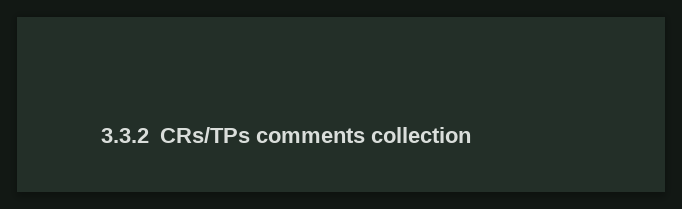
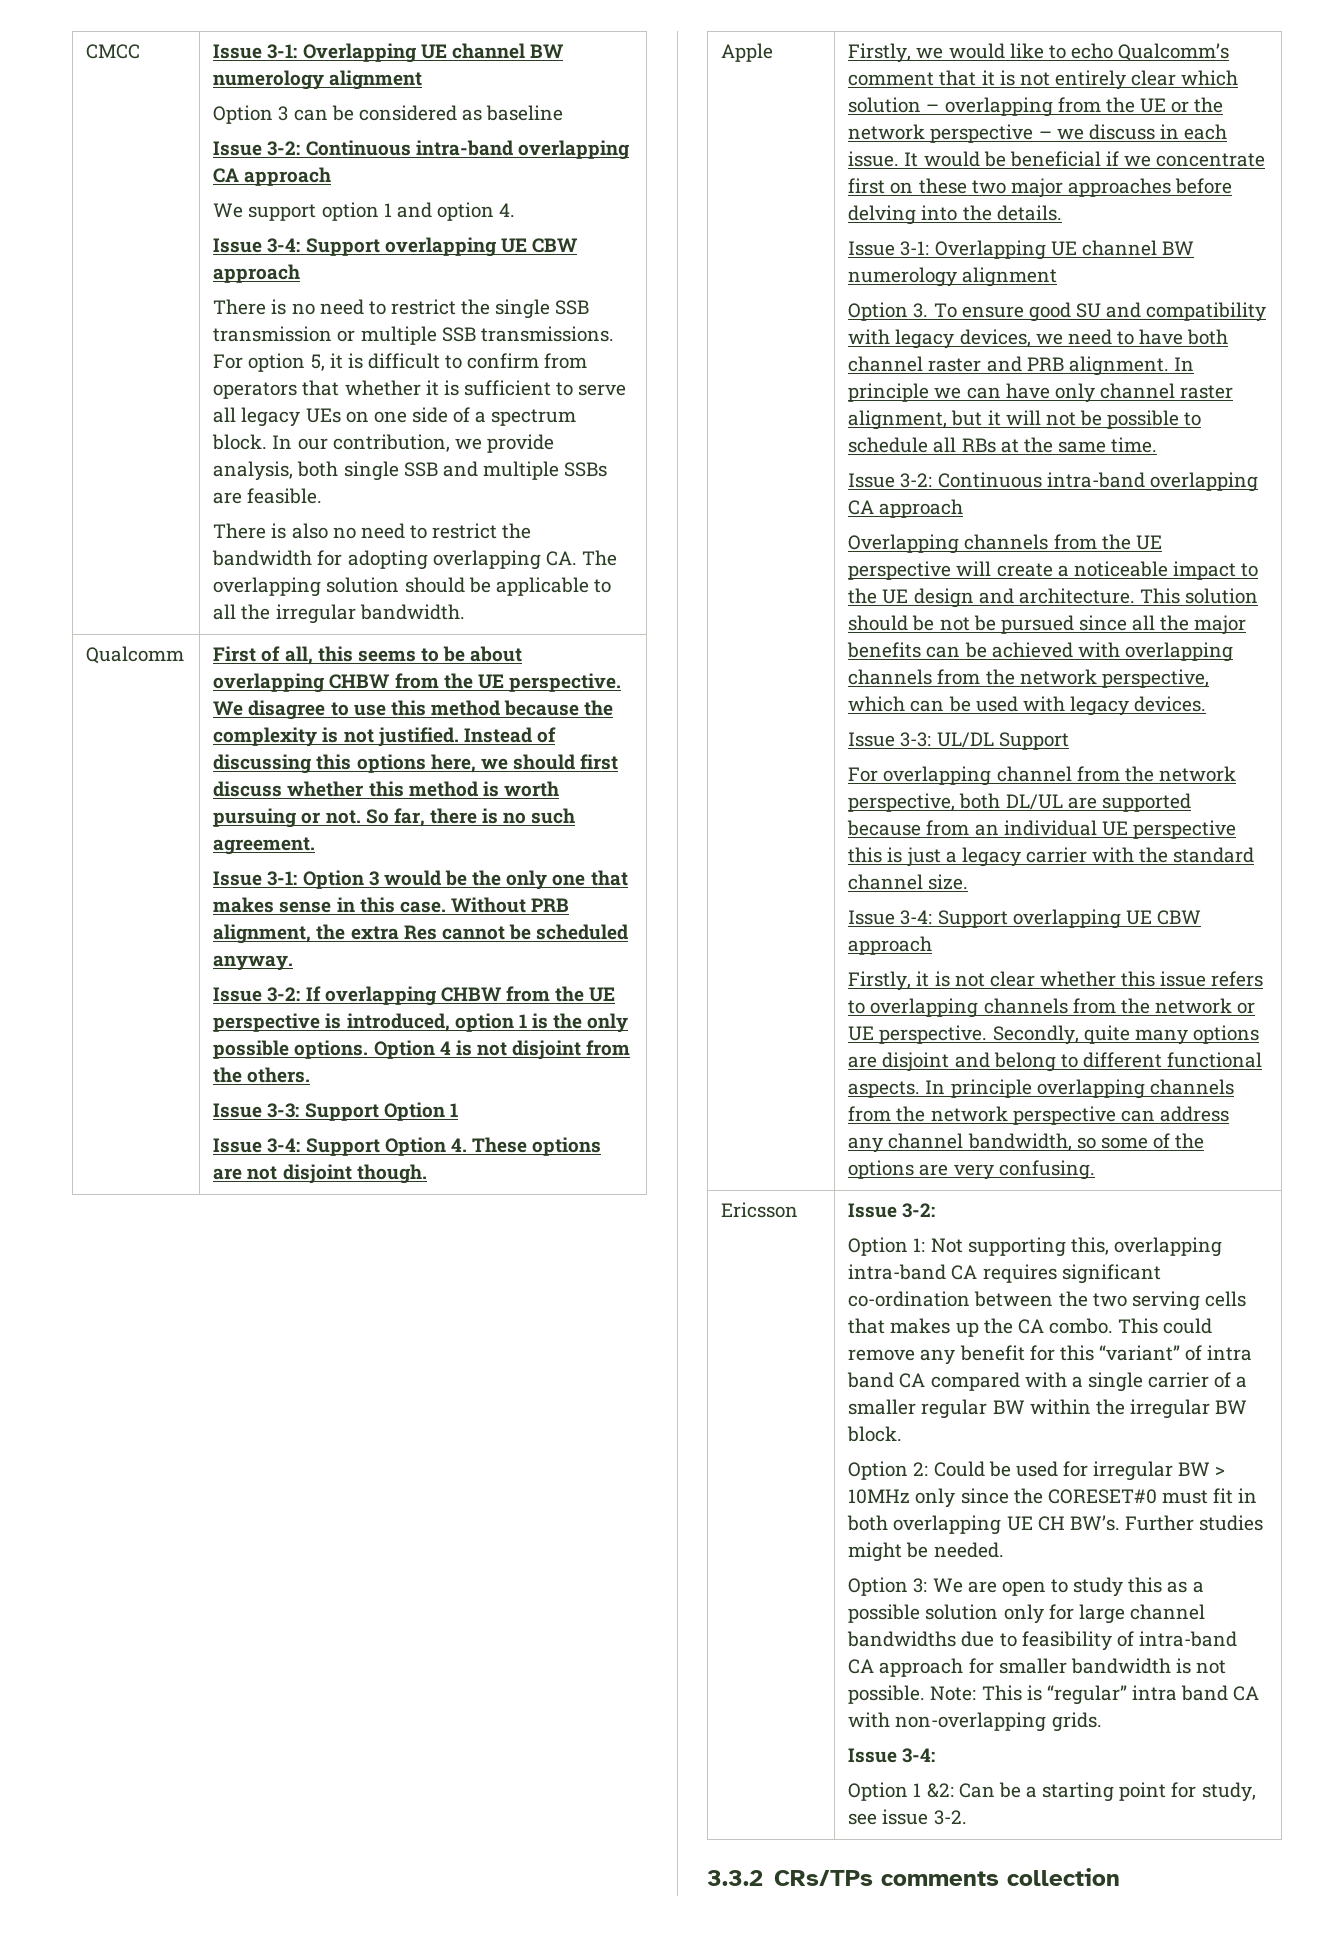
(101, 135) none -> [86,44,141,59] [213,43,564,63] [213,70,423,90] [213,105,564,124] [213,140,629,160] [213,167,332,186] [213,202,516,221] [213,237,578,257] [213,264,301,283] [213,299,590,319] [213,326,614,345] [213,353,588,372] [213,380,627,399] [213,407,577,427] [212,434,554,453] [213,461,608,481] [213,488,323,504] [213,523,532,539] [212,550,617,570] [213,577,611,597] [213,604,465,624] [86,646,185,664] [213,646,523,665] [213,673,621,693] [213,700,614,720] [213,727,556,747] [213,754,619,774] [213,781,559,797] [213,808,576,828] [213,837,316,855] [213,870,628,890] [213,897,570,913] [213,924,629,944] [213,955,294,971] [213,986,616,1006] [213,1013,629,1033] [213,1040,631,1060] [213,1067,311,1083] [213,1102,458,1121] [213,1137,602,1156] [213,1164,427,1184] [721,43,774,62] [848,43,1230,63] [848,70,1239,90] [848,97,1224,117] [848,124,1228,143] [848,151,1266,167] [848,178,1233,198] [848,205,1062,225] [848,240,1194,260] [848,267,1058,287] [848,302,1267,322] [848,329,1229,349] [848,356,1194,376] [848,383,1234,403] [848,410,1202,430] [848,437,1158,453] [848,472,1258,492] [848,499,964,518] [848,534,1162,554] [848,561,1259,580] [848,588,1259,608] [848,615,1247,635] [847,642,1233,662] [848,669,1209,688] [848,696,1207,716] [848,732,1069,750] [848,766,1236,786] [848,793,1191,812] [847,820,1236,839] [848,847,1255,867] [848,874,969,890] [848,909,1201,929] [848,936,933,955] [848,971,1264,991] [848,998,1256,1018] [848,1025,1259,1045] [848,1052,1263,1072] [848,1079,1234,1099] [848,1106,1229,1125] [848,1133,1205,1153] [848,1160,1095,1180] [721,1202,799,1218] [848,1203,936,1218] [848,1237,1222,1257] [848,1264,1161,1284] [848,1291,1246,1311] [848,1318,1213,1337] [848,1345,1253,1365] [847,1372,1248,1392] [848,1399,1248,1419] [847,1426,903,1442] [848,1461,1226,1481] [848,1488,1258,1508] [847,1515,1264,1535] [848,1542,1004,1562] [848,1577,1204,1597] [848,1604,1205,1624] [847,1631,1237,1651] [848,1658,1227,1677] [848,1685,1260,1705] [848,1712,1102,1732] [848,1748,936,1763] [848,1782,1256,1802] [848,1809,967,1825] CMCC | Issue 3-1: Overlapping UE channel BW numerology alignment // Option 3 can be considered as baseline // Issue 3-2: Continuous intra-band overlapping CA approach // We support option 1 and option 4. // Issue 3-4: Support overlapping UE CBW approach // There is no need to restrict the single SSB transmission or multiple SSB transmissions. For option 5, it is difficult to confirm from operators that whether it is sufficient to serve all legacy UEs on one side of a spectrum block. In our contribution, we provide analysis, both single SSB and multiple SSBs are feasible. // There is also no need to restrict the bandwidth for adopting overlapping CA. The overlapping solution should be applicable to all the irregular bandwidth. // Qualcomm | First of all, this seems to be about overlapping CHBW from the UE perspective. We disagree to use this method because the complexity is not justified. Instead of discussing this options here, we should first discuss whether this method is worth pursuing or not. So far, there is no such agreement. // Issue 3-1: Option 3 would be the only one that makes sense in this case. Without PRB alignment, the extra Res cannot be scheduled anyway. // Issue 3-2: If overlapping CHBW from the UE perspective is introduced, option 1 is the only possible options. Option 4 is not disjoint from the others. // Issue 3-3: Support Option 1 // Issue 3-4: Support Option 4. These options are not disjoint though. // Apple | Firstly, we would like to echo Qualcomm’s comment that it is not entirely clear which solution – overlapping from the UE or the network perspective – we discuss in each issue. It would be beneficial if we concentrate first on these two major approaches before delving into the details. // Issue 3-1: Overlapping UE channel BW numerology alignment // Option 3. To ensure good SU and compatibility with legacy devices, we need to have both channel raster and PRB alignment. In principle we can have only channel raster alignment, but it will not be possible to schedule all RBs at the same time. // Issue 3-2: Continuous intra-band overlapping CA approach // Overlapping channels from the UE perspective will create a noticeable impact to the UE design and architecture. This solution should be not be pursued since all the major benefits can be achieved with overlapping channels from the network perspective, which can be used with legacy devices. // Issue 3-3: UL/DL Support // For overlapping channel from the network perspective, both DL/UL are supported because from an individual UE perspective this is just a legacy carrier with the standard channel size. // Issue 3-4: Support overlapping UE CBW approach // Firstly, it is not clear whether this issue refers to overlapping channels from the network or UE perspective. Secondly, quite many options are disjoint and belong to different functional aspects. In principle overlapping channels from the network perspective can address any channel bandwidth, so some of the options are very confusing. // Ericsson | Issue 3-2: // Option 1: Not supporting this, overlapping intra-band CA requires significant co-ordination between the two serving cells that makes up the CA combo. This could remove any benefit for this “variant” of intra band CA compared with a single carrier of a smaller regular BW within the irregular BW block. // Option 2: Could be used for irregular BW > 10MHz only since the CORESET#0 must fit in both overlapping UE CH BW’s. Further studies might be needed. // Option 3: We are open to study this as a possible solution only for large channel bandwidths due to feasibility of intra-band CA approach for smaller bandwidth is not possible. Note: This is “regular” intra band CA with non-overlapping grids. // Issue 3-4: // Option 1 &2: Can be a starting point for study, see issue 3-2. //

